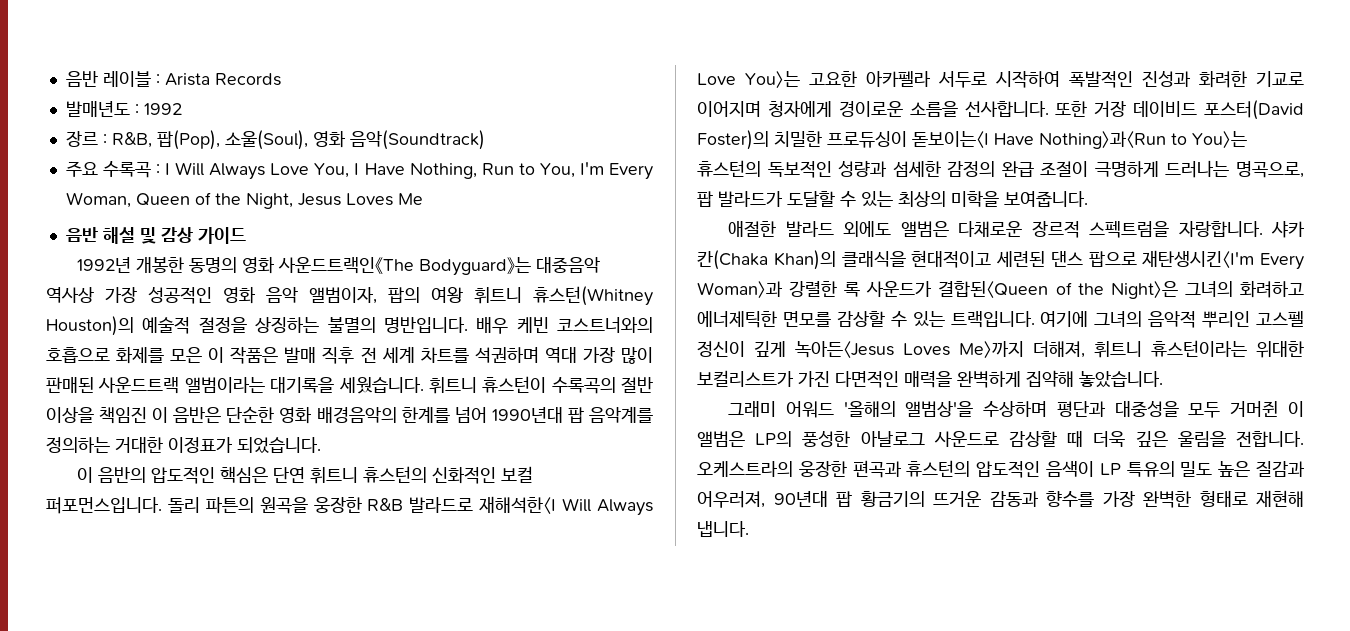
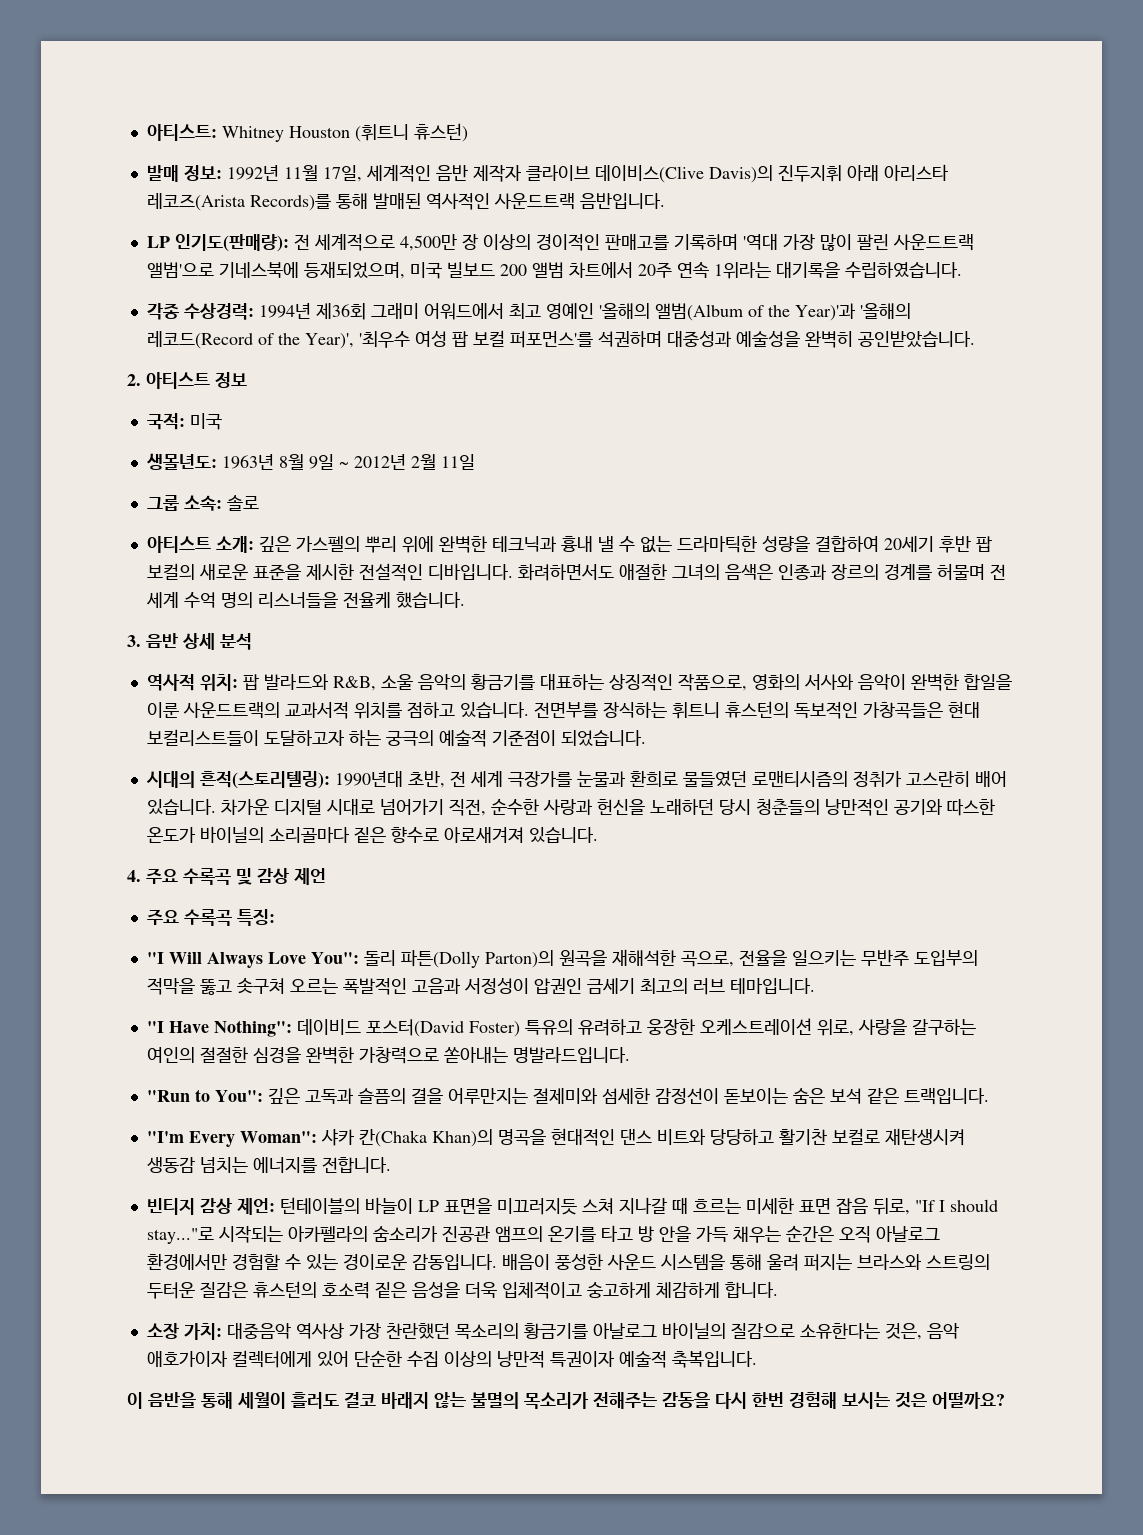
[65,71,281,87] [65,101,182,117] [65,130,485,150] [65,161,653,180] [65,192,423,209] [65,227,246,244] [77,256,601,276] [46,286,653,306] [46,316,653,336] [46,346,654,364] [46,376,653,394] [46,406,653,424] [46,437,321,454] [77,466,534,484] [46,496,654,516] [697,70,1304,88] [697,100,1304,120] [697,130,1247,150] [697,160,1304,178] [697,191,1088,207] [728,221,1305,238] [697,250,1304,270] [697,280,1304,299] [697,311,1304,328] [697,340,1304,358] [697,370,1163,388] [728,401,1304,418] [697,430,1304,447] [697,460,1305,478] [697,490,1304,508] [697,521,749,537] 음반 레이블 : Arista Records // 발매년도 : 1992 // 장르 : R&B, 팝(Pop), 소울(Soul), 영화 음악(Soundtrack) // 주요 수록곡 : I Will Always Love You, I Have Nothing, Run to You, I'm Every Woman, Queen of the Night, Jesus Loves Me // 음반 해설 및 감상 가이드 // 1992년 개봉한 동명의 영화 사운드트랙인《The Bodyguard》는 대중음악 역사상 가장 성공적인 영화 음악 앨범이자, 팝의 여왕 휘트니 휴스턴(Whitney Houston)의 예술적 절정을 상징하는 불멸의 명반입니다. 배우 케빈 코스트너와의 호흡으로 화제를 모은 이 작품은 발매 직후 전 세계 차트를 석권하며 역대 가장 많이 판매된 사운드트랙 앨범이라는 대기록을 세웠습니다. 휘트니 휴스턴이 수록곡의 절반 이상을 책임진 이 음반은 단순한 영화 배경음악의 한계를 넘어 1990년대 팝 음악계를 정의하는 거대한 이정표가 되었습니다. // 이 음반의 압도적인 핵심은 단연 휘트니 휴스턴의 신화적인 보컬 퍼포먼스입니다. 돌리 파튼의 원곡을 웅장한 R&B 발라드로 재해석한〈I Will Always Love You〉는 고요한 아카펠라 서두로 시작하여 폭발적인 진성과 화려한 기교로 이어지며 청자에게 경이로운 소름을 선사합니다. 또한 거장 데이비드 포스터(David Foster)의 치밀한 프로듀싱이 돋보이는〈I Have Nothing〉과〈Run to You〉는 휴스턴의 독보적인 성량과 섬세한 감정의 완급 조절이 극명하게 드러나는 명곡으로, 팝 발라드가 도달할 수 있는 최상의 미학을 보여줍니다. // 애절한 발라드 외에도 앨범은 다채로운 장르적 스펙트럼을 자랑합니다. 샤카 칸(Chaka Khan)의 클래식을 현대적이고 세련된 댄스 팝으로 재탄생시킨〈I'm Every Woman〉과 강렬한 록 사운드가 결합된〈Queen of the Night〉은 그녀의 화려하고 에너제틱한 면모를 감상할 수 있는 트랙입니다. 여기에 그녀의 음악적 뿌리인 고스펠 정신이 깊게 녹아든〈Jesus Loves Me〉까지 더해져, 휘트니 휴스턴이라는 위대한 보컬리스트가 가진 다면적인 매력을 완벽하게 집약해 놓았습니다. // 그래미 어워드 '올해의 앨범상'을 수상하며 평단과 대중성을 모두 거머쥔 이 앨범은 LP의 풍성한 아날로그 사운드로 감상할 때 더욱 깊은 울림을 전합니다. 오케스트라의 웅장한 편곡과 휴스턴의 압도적인 음색이 LP 특유의 밀도 높은 질감과 어우러져, 90년대 팝 황금기의 뜨거운 감동과 향수를 가장 완벽한 형태로 재현해 냅니다. -> [146,123,468,142] [146,164,949,183] [146,193,665,211] [146,233,974,252] [146,261,962,279] [146,303,911,321] [146,330,975,349] [127,372,247,389] [146,413,222,430] [145,453,475,470] [146,495,259,511] [146,535,992,553] [146,563,1006,581] [145,591,465,608] [127,633,252,650] [146,673,1012,691] [146,701,980,719] [146,729,646,747] [145,770,1007,789] [146,798,995,816] [146,826,598,843] [127,868,326,885] [146,909,275,926] [146,949,978,968] [146,978,815,995] [146,1018,976,1037] [146,1047,630,1064] [146,1088,989,1105] [146,1128,965,1147] [146,1157,391,1173] [146,1197,998,1215] [146,1225,940,1244] [146,1253,990,1271] [146,1281,778,1299] [146,1322,959,1340] [146,1350,757,1368] [127,1392,1005,1409] 아티스트: Whitney Houston (휘트니 휴스턴) // 발매 정보: 1992년 11월 17일, 세계적인 음반 제작자 클라이브 데이비스(Clive Davis)의 진두지휘 아래 아리스타 레코즈(Arista Records)를 통해 발매된 역사적인 사운드트랙 음반입니다. // LP 인기도(판매량): 전 세계적으로 4,500만 장 이상의 경이적인 판매고를 기록하며 '역대 가장 많이 팔린 사운드트랙 앨범'으로 기네스북에 등재되었으며, 미국 빌보드 200 앨범 차트에서 20주 연속 1위라는 대기록을 수립하였습니다. // 각종 수상경력: 1994년 제36회 그래미 어워드에서 최고 영예인 '올해의 앨범(Album of the Year)'과 '올해의 레코드(Record of the Year)', '최우수 여성 팝 보컬 퍼포먼스'를 석권하며 대중성과 예술성을 완벽히 공인받았습니다. // 2. 아티스트 정보 // 국적: 미국 // 생몰년도: 1963년 8월 9일 ~ 2012년 2월 11일 // 그룹 소속: 솔로 // 아티스트 소개: 깊은 가스펠의 뿌리 위에 완벽한 테크닉과 흉내 낼 수 없는 드라마틱한 성량을 결합하여 20세기 후반 팝 보컬의 새로운 표준을 제시한 전설적인 디바입니다. 화려하면서도 애절한 그녀의 음색은 인종과 장르의 경계를 허물며 전 세계 수억 명의 리스너들을 전율케 했습니다. // 3. 음반 상세 분석 // 역사적 위치: 팝 발라드와 R&B, 소울 음악의 황금기를 대표하는 상징적인 작품으로, 영화의 서사와 음악이 완벽한 합일을 이룬 사운드트랙의 교과서적 위치를 점하고 있습니다. 전면부를 장식하는 휘트니 휴스턴의 독보적인 가창곡들은 현대 보컬리스트들이 도달하고자 하는 궁극의 예술적 기준점이 되었습니다. // 시대의 흔적(스토리텔링): 1990년대 초반, 전 세계 극장가를 눈물과 환희로 물들였던 로맨티시즘의 정취가 고스란히 배어 있습니다. 차가운 디지털 시대로 넘어가기 직전, 순수한 사랑과 헌신을 노래하던 당시 청춘들의 낭만적인 공기와 따스한 온도가 바이닐의 소리골마다 짙은 향수로 아로새겨져 있습니다. // 4. 주요 수록곡 및 감상 제언 // 주요 수록곡 특징: // "I Will Always Love You": 돌리 파튼(Dolly Parton)의 원곡을 재해석한 곡으로, 전율을 일으키는 무반주 도입부의 적막을 뚫고 솟구쳐 오르는 폭발적인 고음과 서정성이 압권인 금세기 최고의 러브 테마입니다. // "I Have Nothing": 데이비드 포스터(David Foster) 특유의 유려하고 웅장한 오케스트레이션 위로, 사랑을 갈구하는 여인의 절절한 심경을 완벽한 가창력으로 쏟아내는 명발라드입니다. // "Run to You": 깊은 고독과 슬픔의 결을 어루만지는 절제미와 섬세한 감정선이 돋보이는 숨은 보석 같은 트랙입니다. // "I'm Every Woman": 샤카 칸(Chaka Khan)의 명곡을 현대적인 댄스 비트와 당당하고 활기찬 보컬로 재탄생시켜 생동감 넘치는 에너지를 전합니다. // 빈티지 감상 제언: 턴테이블의 바늘이 LP 표면을 미끄러지듯 스쳐 지나갈 때 흐르는 미세한 표면 잡음 뒤로, "If I should stay..."로 시작되는 아카펠라의 숨소리가 진공관 앰프의 온기를 타고 방 안을 가득 채우는 순간은 오직 아날로그 환경에서만 경험할 수 있는 경이로운 감동입니다. 배음이 풍성한 사운드 시스템을 통해 울려 퍼지는 브라스와 스트링의 두터운 질감은 휴스턴의 호소력 짙은 음성을 더욱 입체적이고 숭고하게 체감하게 합니다. // 소장 가치: 대중음악 역사상 가장 찬란했던 목소리의 황금기를 아날로그 바이닐의 질감으로 소유한다는 것은, 음악 애호가이자 컬렉터에게 있어 단순한 수집 이상의 낭만적 특권이자 예술적 축복입니다. // 이 음반을 통해 세월이 흘러도 결코 바래지 않는 불멸의 목소리가 전해주는 감동을 다시 한번 경험해 보시는 것은 어떨까요?

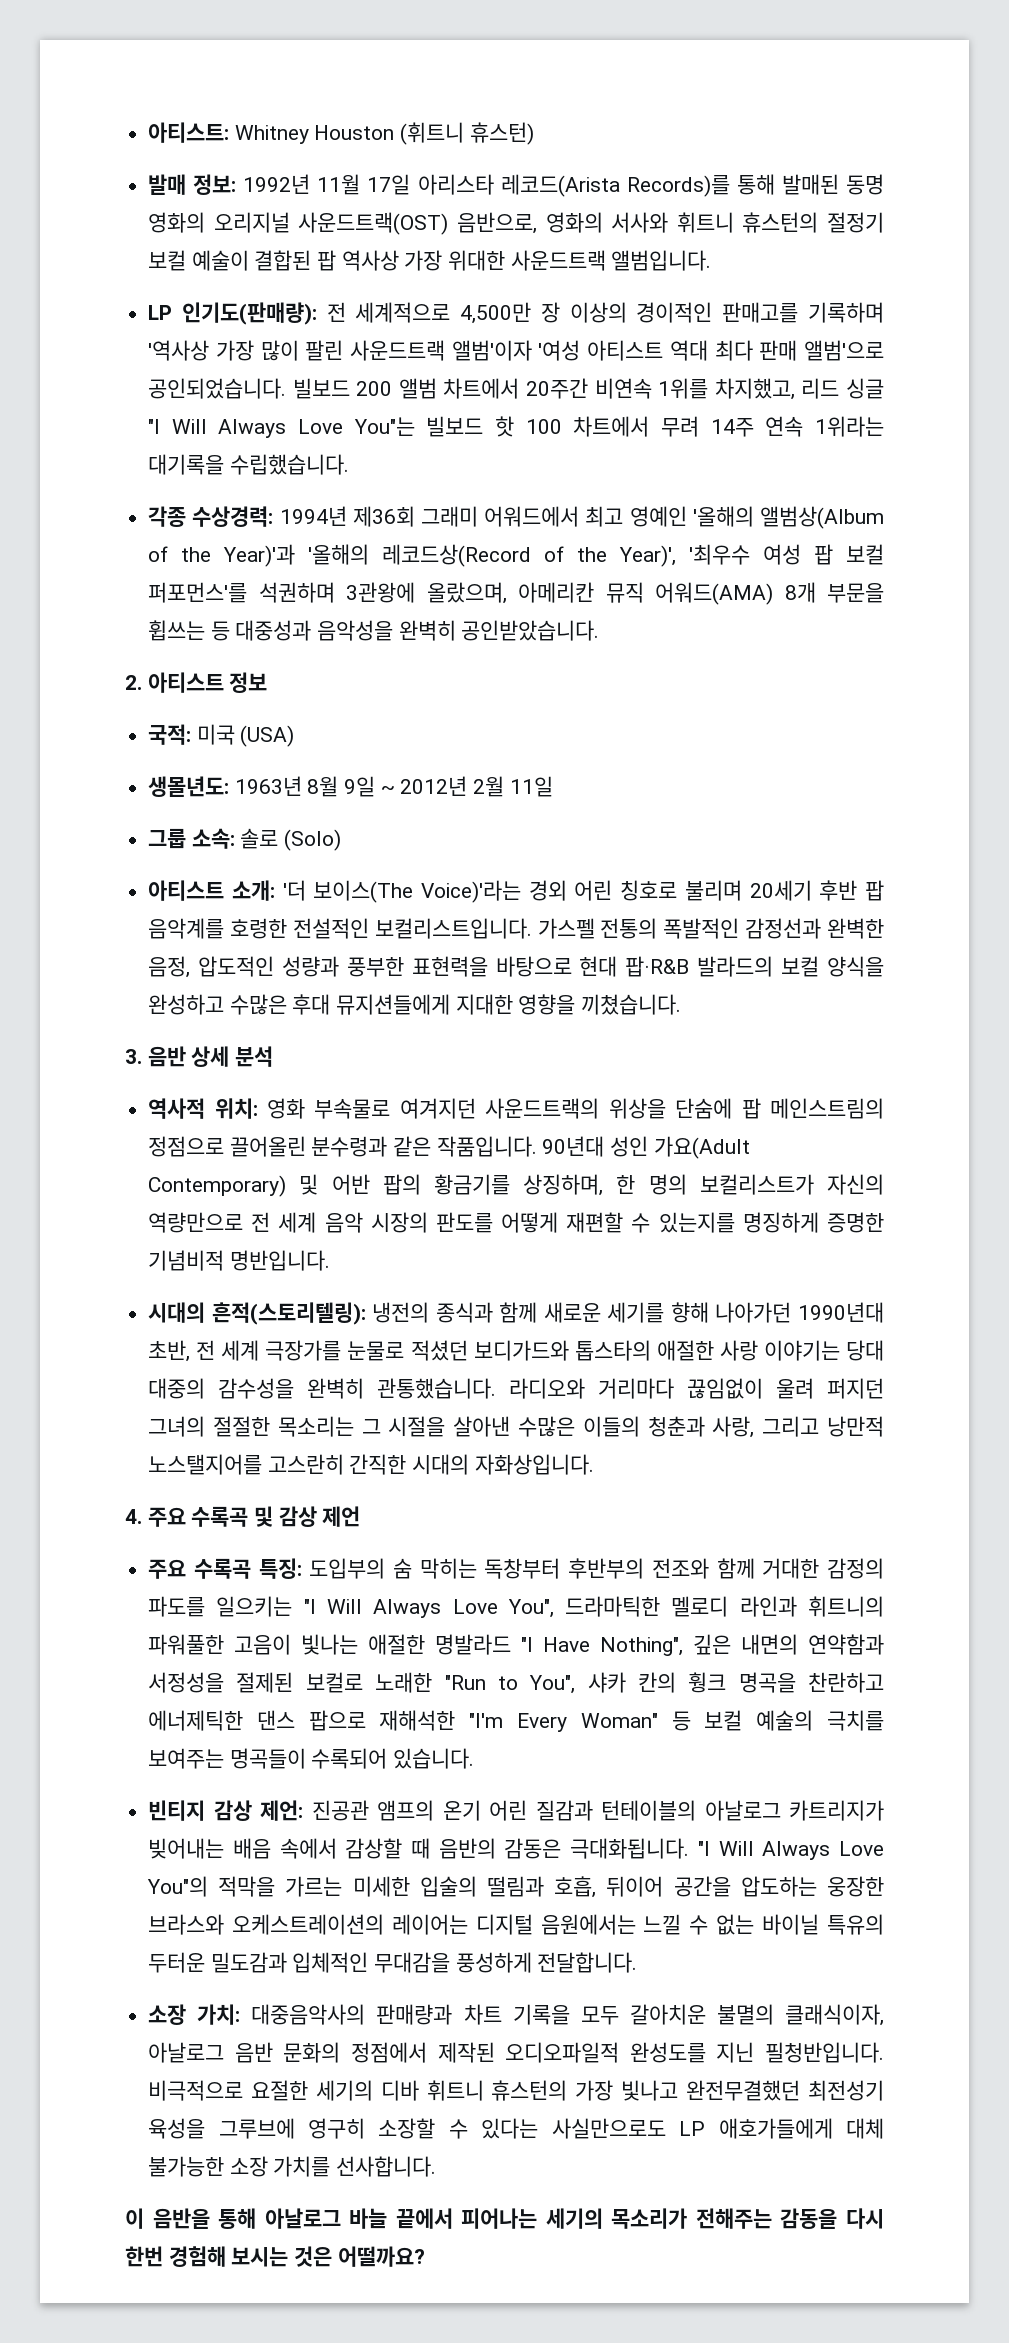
[322,164,949,183] [146,193,665,211] 17일, 세계적인 음반 제작자 클라이브 데이비스(Clive Davis)의 진두지휘 아래 아리스타 레코즈(Arista Records)를 통해 발매된 역사적인 사운드트랙 음반입니다. -> [367,174,884,197] [148,212,884,235] [148,250,712,271] 17일 아리스타 레코드(Arista Records)를 통해 발매된 동명 영화의 오리지널 사운드트랙(OST) 음반으로, 영화의 서사와 휘트니 휴스턴의 절정기 보컬 예술이 결합된 팝 역사상 가장 위대한 사운드트랙 앨범입니다.
[742,234,778,250] '역대 -> [148,340,210,361] '역사상
[146,261,672,279] 앨범'으로 기네스북에 등재되었으며, 미국 빌보드 200 앨범 차트에서 20주 -> [451,340,884,361] [148,378,884,400] [148,416,754,438] 앨범'이자 '여성 아티스트 역대 최다 판매 앨범'으로 공인되었습니다. 빌보드 200 앨범 차트에서 20주간 비연속 1위를 차지했고, 리드 싱글 "I Will Always Love You"는 빌보드 핫 100 차트에서 무려 14주
[844,262,962,278] 수립하였습니다. -> [229,454,349,475] 수립했습니다.
[654,303,743,321] 앨범(Album -> [760,506,884,529] 앨범상(Album
[146,331,253,349] 레코드(Record -> [382,544,532,567] 레코드상(Record
[666,331,800,347] 대중성과 예술성을 -> [346,582,884,605] [148,620,394,641] 3관왕에 올랐으며, 아메리칸 뮤직 어워드(AMA) 8개 부문을 휩쓰는 등 대중성과 음악성을
(222, 421) none -> [240,725,295,747] (USA)
(259, 503) none -> [284,829,342,851] (Solo)
[258,535,992,553] [146,563,1006,581] [145,591,465,608] 깊은 가스펠의 뿌리 위에 완벽한 테크닉과 흉내 낼 수 없는 드라마틱한 성량을 결합하여 20세기 후반 팝 보컬의 새로운 표준을 제시한 전설적인 디바입니다. 화려하면서도 애절한 그녀의 음색은 인종과 장르의 경계를 허물며 전 세계 수억 명의 리스너들을 전율케 했습니다. -> [282,880,884,903] [148,918,884,939] [148,956,884,978] [148,994,682,1015] '더 보이스(The Voice)'라는 경외 어린 칭호로 불리며 20세기 후반 팝 음악계를 호령한 전설적인 보컬리스트입니다. 가스펠 전통의 폭발적인 감정선과 완벽한 음정, 압도적인 성량과 풍부한 표현력을 바탕으로 현대 팝·R&B 발라드의 보컬 양식을 완성하고 수많은 후대 뮤지션들에게 지대한 영향을 끼쳤습니다.
[242,673,1012,691] [146,701,980,719] [146,729,646,747] [145,771,330,789] 팝 발라드와 R&B, 소울 음악의 황금기를 대표하는 상징적인 작품으로, 영화의 서사와 음악이 완벽한 합일을 이룬 사운드트랙의 교과서적 위치를 점하고 있습니다. 전면부를 장식하는 휘트니 휴스턴의 독보적인 가창곡들은 현대 보컬리스트들이 도달하고자 하는 궁극의 예술적 기준점이 되었습니다. // 시대의 흔적(스토리텔링): -> [266,1098,884,1119] [148,1136,750,1159] [148,1174,884,1197] [148,1212,884,1233] [148,1250,330,1271] [148,1302,792,1325] 영화 부속물로 여겨지던 사운드트랙의 위상을 단숨에 팝 메인스트림의 정점으로 끌어올린 분수령과 같은 작품입니다. 90년대 성인 가요(Adult Contemporary) 및 어반 팝의 황금기를 상징하며, 한 명의 보컬리스트가 자신의 역량만으로 전 세계 음악 시장의 판도를 어떻게 재편할 수 있는지를 명징하게 증명한 기념비적 명반입니다. // 시대의 흔적(스토리텔링): 냉전의 종식과 함께 새로운 세기를 향해 나아가던
[576,770,1007,787] [146,798,995,816] [146,826,598,843] 눈물과 환희로 물들였던 로맨티시즘의 정취가 고스란히 배어 있습니다. 차가운 디지털 시대로 넘어가기 직전, 순수한 사랑과 헌신을 노래하던 당시 청춘들의 낭만적인 공기와 따스한 온도가 바이닐의 소리골마다 짙은 향수로 아로새겨져 있습니다. -> [347,1340,885,1361] [148,1378,884,1399] [148,1416,884,1438] [148,1454,594,1475] 눈물로 적셨던 보디가드와 톱스타의 애절한 사랑 이야기는 당대 대중의 감수성을 완벽히 관통했습니다. 라디오와 거리마다 끊임없이 울려 퍼지던 그녀의 절절한 목소리는 그 시절을 살아낸 수많은 이들의 청춘과 사랑, 그리고 낭만적 노스탤지어를 고스란히 간직한 시대의 자화상입니다.
[146,949,978,968] [146,978,815,995] [146,1018,976,1037] [146,1047,630,1064] [146,1088,989,1105] [146,1128,965,1147] [146,1157,391,1173] [146,1197,998,1215] [146,1225,940,1244] [146,1253,990,1271] [146,1281,778,1299] [146,1322,959,1340] [146,1350,757,1368] [127,1392,519,1409] // "I Will Always Love You": 돌리 파튼(Dolly Parton)의 원곡을 재해석한 곡으로, 전율을 일으키는 무반주 도입부의 적막을 뚫고 솟구쳐 오르는 폭발적인 고음과 서정성이 압권인 금세기 최고의 러브 테마입니다. // "I Have Nothing": 데이비드 포스터(David Foster) 특유의 유려하고 웅장한 오케스트레이션 위로, 사랑을 갈구하는 여인의 절절한 심경을 완벽한 가창력으로 쏟아내는 명발라드입니다. // "Run to You": 깊은 고독과 슬픔의 결을 어루만지는 절제미와 섬세한 감정선이 돋보이는 숨은 보석 같은 트랙입니다. // "I'm Every Woman": 샤카 칸(Chaka Khan)의 명곡을 현대적인 댄스 비트와 당당하고 활기찬 보컬로 재탄생시켜 생동감 넘치는 에너지를 전합니다. // 빈티지 감상 제언: 턴테이블의 바늘이 LP 표면을 미끄러지듯 스쳐 지나갈 때 흐르는 미세한 표면 잡음 뒤로, "If I should stay..."로 시작되는 아카펠라의 숨소리가 진공관 앰프의 온기를 타고 방 안을 가득 채우는 순간은 오직 아날로그 환경에서만 경험할 수 있는 경이로운 감동입니다. 배음이 풍성한 사운드 시스템을 통해 울려 퍼지는 브라스와 스트링의 두터운 질감은 휴스턴의 호소력 짙은 음성을 더욱 입체적이고 숭고하게 체감하게 합니다. // 소장 가치: 대중음악 역사상 가장 찬란했던 목소리의 황금기를 아날로그 바이닐의 질감으로 소유한다는 것은, 음악 애호가이자 컬렉터에게 있어 단순한 수집 이상의 낭만적 특권이자 예술적 축복입니다. // 이 음반을 통해 세월이 흘러도 결코 바래지 않는 불멸의 -> [309,1558,884,1579] [148,1596,884,1618] [148,1634,884,1656] [148,1672,885,1694] [148,1710,884,1732] [148,1748,475,1769] [148,1800,884,1821] [148,1838,884,1860] [147,1876,884,1898] [148,1914,884,1935] [148,1952,638,1973] [148,2004,885,2026] [148,2042,884,2063] [148,2080,884,2101] [148,2118,884,2139] [148,2156,437,2177] [125,2208,603,2229] 도입부의 숨 막히는 독창부터 후반부의 전조와 함께 거대한 감정의 파도를 일으키는 "I Will Always Love You", 드라마틱한 멜로디 라인과 휘트니의 파워풀한 고음이 빛나는 애절한 명발라드 "I Have Nothing", 깊은 내면의 연약함과 서정성을 절제된 보컬로 노래한 "Run to You", 샤카 칸의 훵크 명곡을 찬란하고 에너제틱한 댄스 팝으로 재해석한 "I'm Every Woman" 등 보컬 예술의 극치를 보여주는 명곡들이 수록되어 있습니다. // 빈티지 감상 제언: 진공관 앰프의 온기 어린 질감과 턴테이블의 아날로그 카트리지가 빚어내는 배음 속에서 감상할 때 음반의 감동은 극대화됩니다. "I Will Always Love You"의 적막을 가르는 미세한 입술의 떨림과 호흡, 뒤이어 공간을 압도하는 웅장한 브라스와 오케스트레이션의 레이어는 디지털 음원에서는 느낄 수 없는 바이닐 특유의 두터운 밀도감과 입체적인 무대감을 풍성하게 전달합니다. // 소장 가치: 대중음악사의 판매량과 차트 기록을 모두 갈아치운 불멸의 클래식이자, 아날로그 음반 문화의 정점에서 제작된 오디오파일적 완성도를 지닌 필청반입니다. 비극적으로 요절한 세기의 디바 휘트니 휴스턴의 가장 빛나고 완전무결했던 최전성기 육성을 그루브에 영구히 소장할 수 있다는 사실만으로도 LP 애호가들에게 대체 불가능한 소장 가치를 선사합니다. // 이 음반을 통해 아날로그 바늘 끝에서 피어나는 세기의

